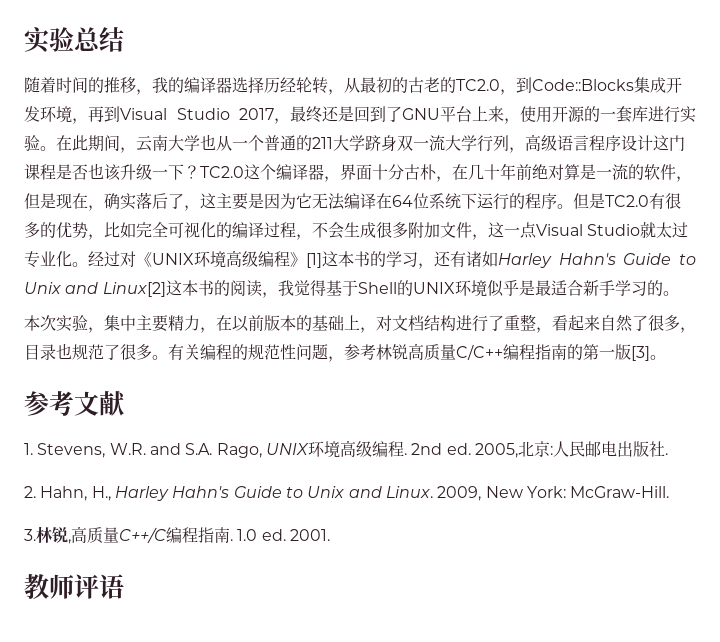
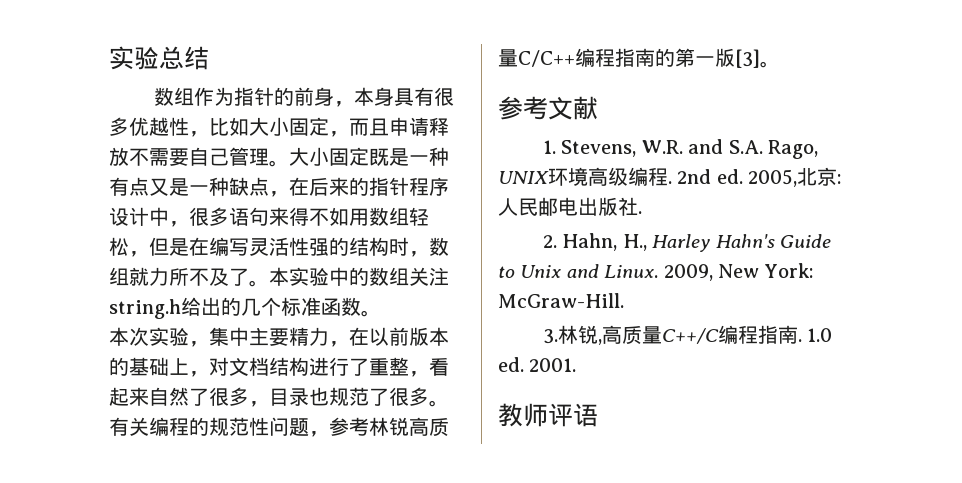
[24,77,682,95] [24,106,696,124] [24,134,685,153] [24,163,692,182] [24,192,681,211] [24,222,689,240] [24,250,696,269] [24,280,663,298] 随着时间的推移，我的编译器选择历经轮转，从最初的古老的TC2.0，到Code::Blocks集成开发环境，再到Visual Studio 2017，最终还是回到了GNU平台上来，使用开源的一套库进行实验。在此期间，云南大学也从一个普通的211大学跻身双一流大学行列，高级语言程序设计这门课程是否也该升级一下？TC2.0这个编译器，界面十分古朴，在几十年前绝对算是一流的软件，但是现在，确实落后了，这主要是因为它无法编译在64位系统下运行的程序。但是TC2.0有很多的优势，比如完全可视化的编译过程，不会生成很多附加文件，这一点Visual Studio就太过专业化。经过对《UNIX环境高级编程》[1]这本书的学习，还有诸如Harley Hahn's Guide to Unix and Linux[2]这本书的阅读，我觉得基于Shell的UNIX环境似乎是最适合新手学习的 -> [153,87,454,107] [109,117,449,137] [109,147,449,167] [109,177,449,197] [109,207,429,227] [109,237,449,257] [109,267,449,287] [109,297,361,319] 数组作为指针的前身，本身具有很多优越性，比如大小固定，而且申请释放不需要自己管理。大小固定既是一种有点又是一种缺点，在后来的指针程序设计中，很多语句来得不如用数组轻松，但是在编写灵活性强的结构时，数组就力所不及了。本实验中的数组关注string.h给出的几个标准函数

